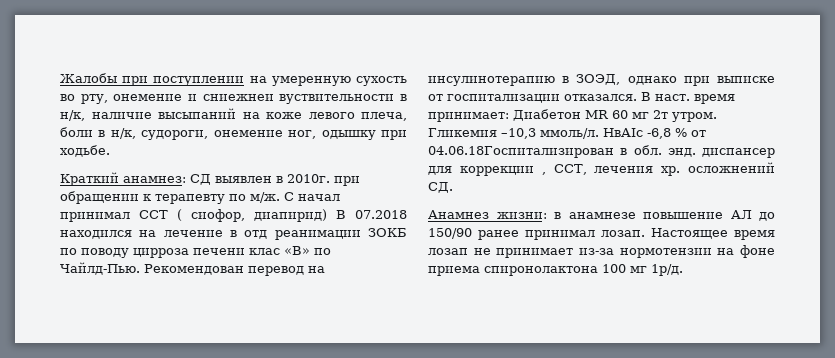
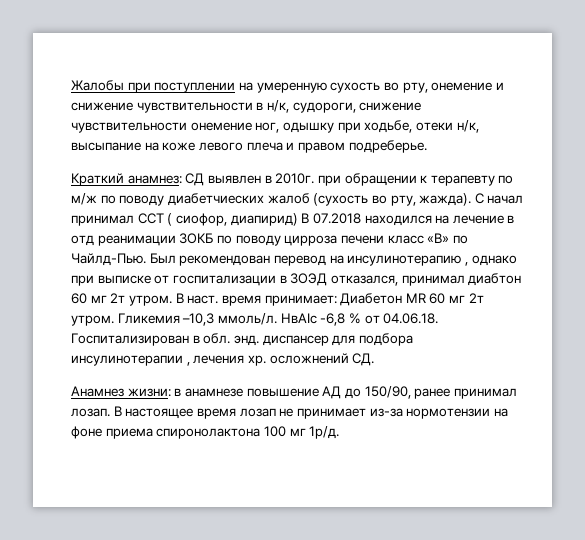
[202,94,407,104] [60,108,407,121] [60,127,93,137] сниежнеи вуствительности в н/к, наличие высыпаний на коже левого плеча, боли -> [71,102,253,113] снижение чувствительности
(209, 135) none -> [359,102,422,111] [71,122,187,133] снижение чувствительности
[60,145,110,157] ходьбе. -> [364,120,479,133] [71,140,427,153] ходьбе, отеки н/к, высыпание на коже левого плеча и правом подреберье.
[250,192,280,203] м/ж. -> [71,193,472,206] м/ж по поводу диабетчиеских жалоб (сухость во рту, жажда).
[249,248,280,255] клас -> [387,235,424,244] класс
[144,264,244,275] Рекомендован -> [149,253,271,266] Был рекомендован
[562,74,621,85] в ЗОЭД, -> [464,262,468,266] ,
[564,94,637,101] отказался. -> [279,273,522,286] [71,293,172,306] в ЗОЭД отказался, принимал диабтон 60 мг 2т утром.
[428,146,614,158] 04.06.18Госпитализирован -> [383,313,439,324] [71,333,189,346] 04.06.18. Госпитализирован
[459,164,587,176] коррекции , ССТ, -> [358,333,413,346] [71,355,190,366] подбора инсулинотерапии ,
[730,210,775,221] [428,228,472,239] АЛ до 150/90 -> [322,386,411,399] АД до 150/90,
[651,228,728,239] Настоящее -> [113,406,194,419] В настоящее

